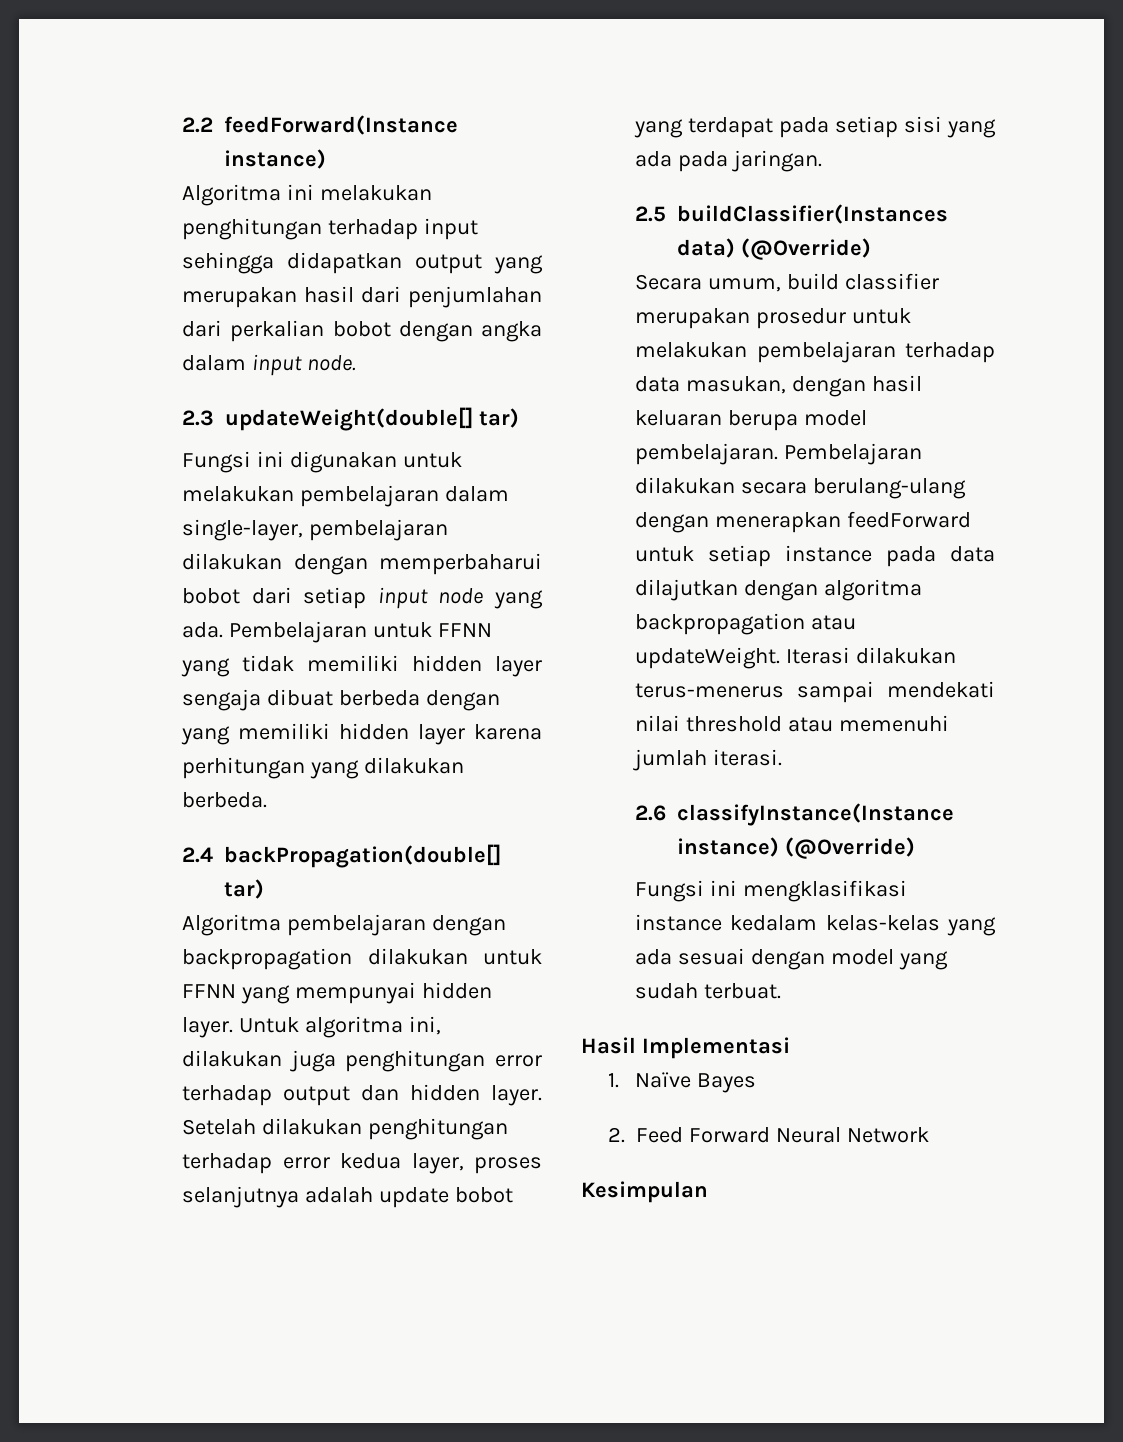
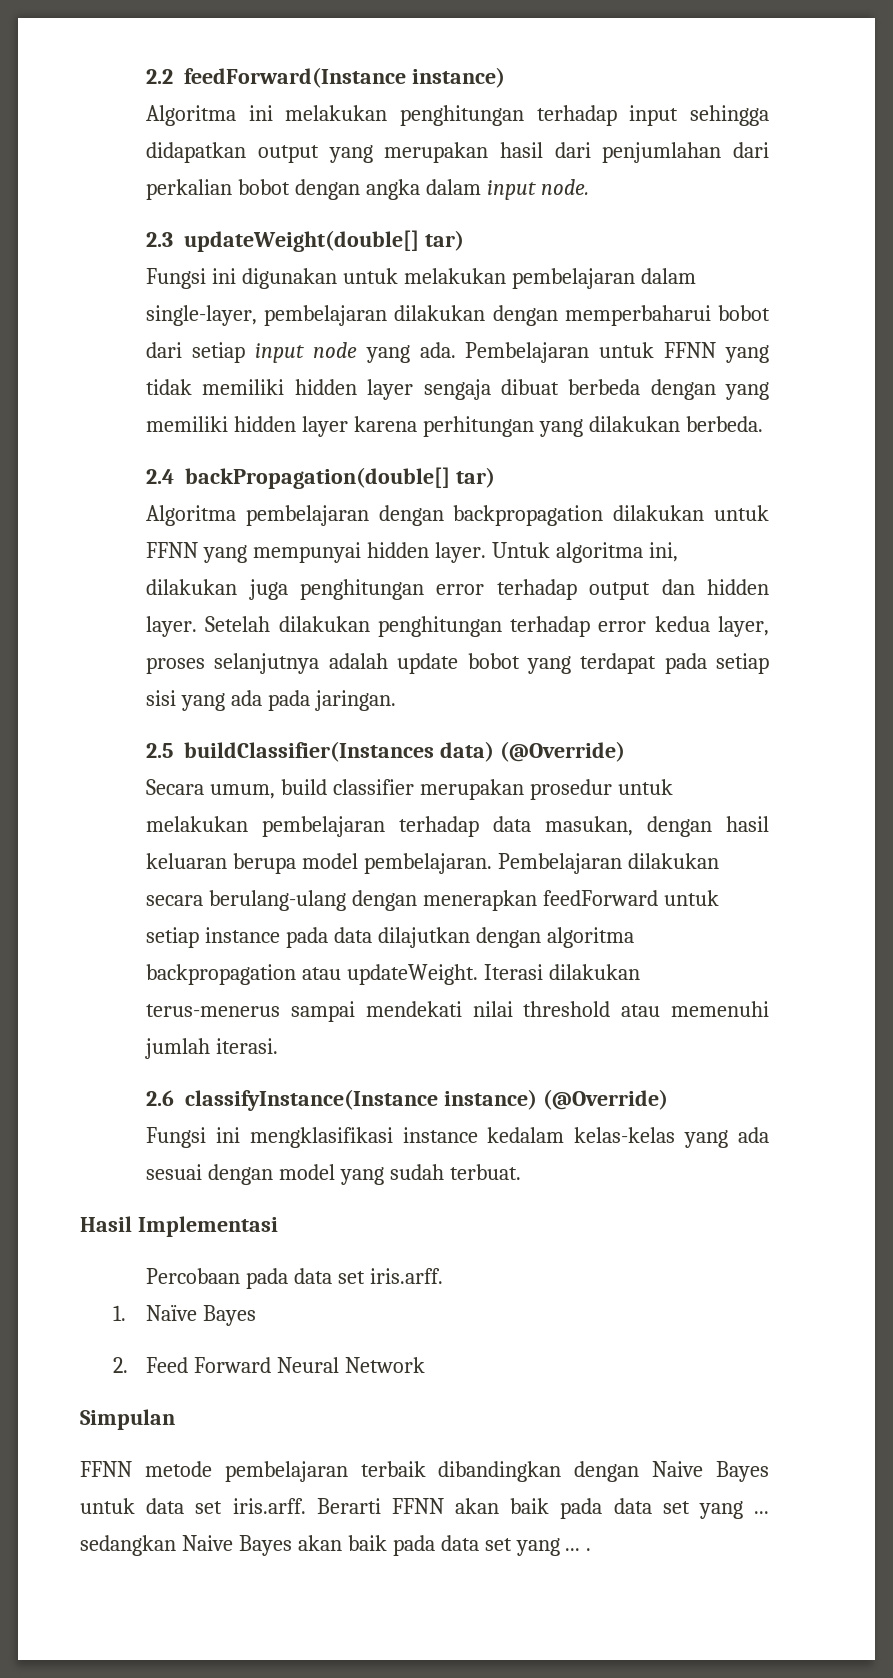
(790, 1048) none -> [146,1268,443,1289] // Percobaan pada data set iris.arff.
[581,1181,708,1203] Kesimpulan -> [80,1409,175,1430] [80,1461,770,1482] [80,1498,769,1519] [80,1535,592,1556] Simpulan // FFNN metode pembelajaran terbaik dibandingkan dengan Naive Bayes untuk data set iris.arff. Berarti FFNN akan baik pada data set yang ... sedangkan Naive Bayes akan baik pada data set yang ... .

